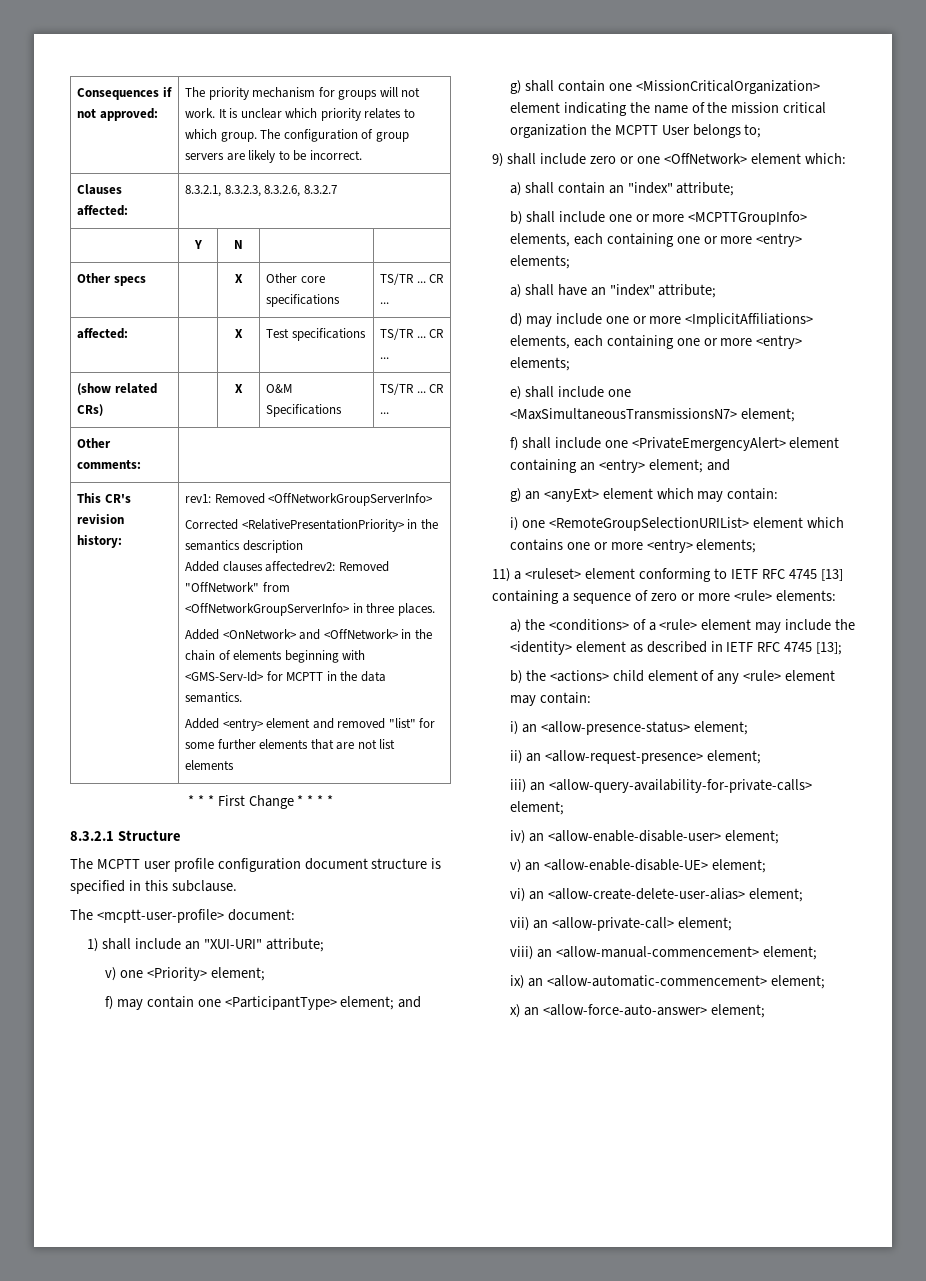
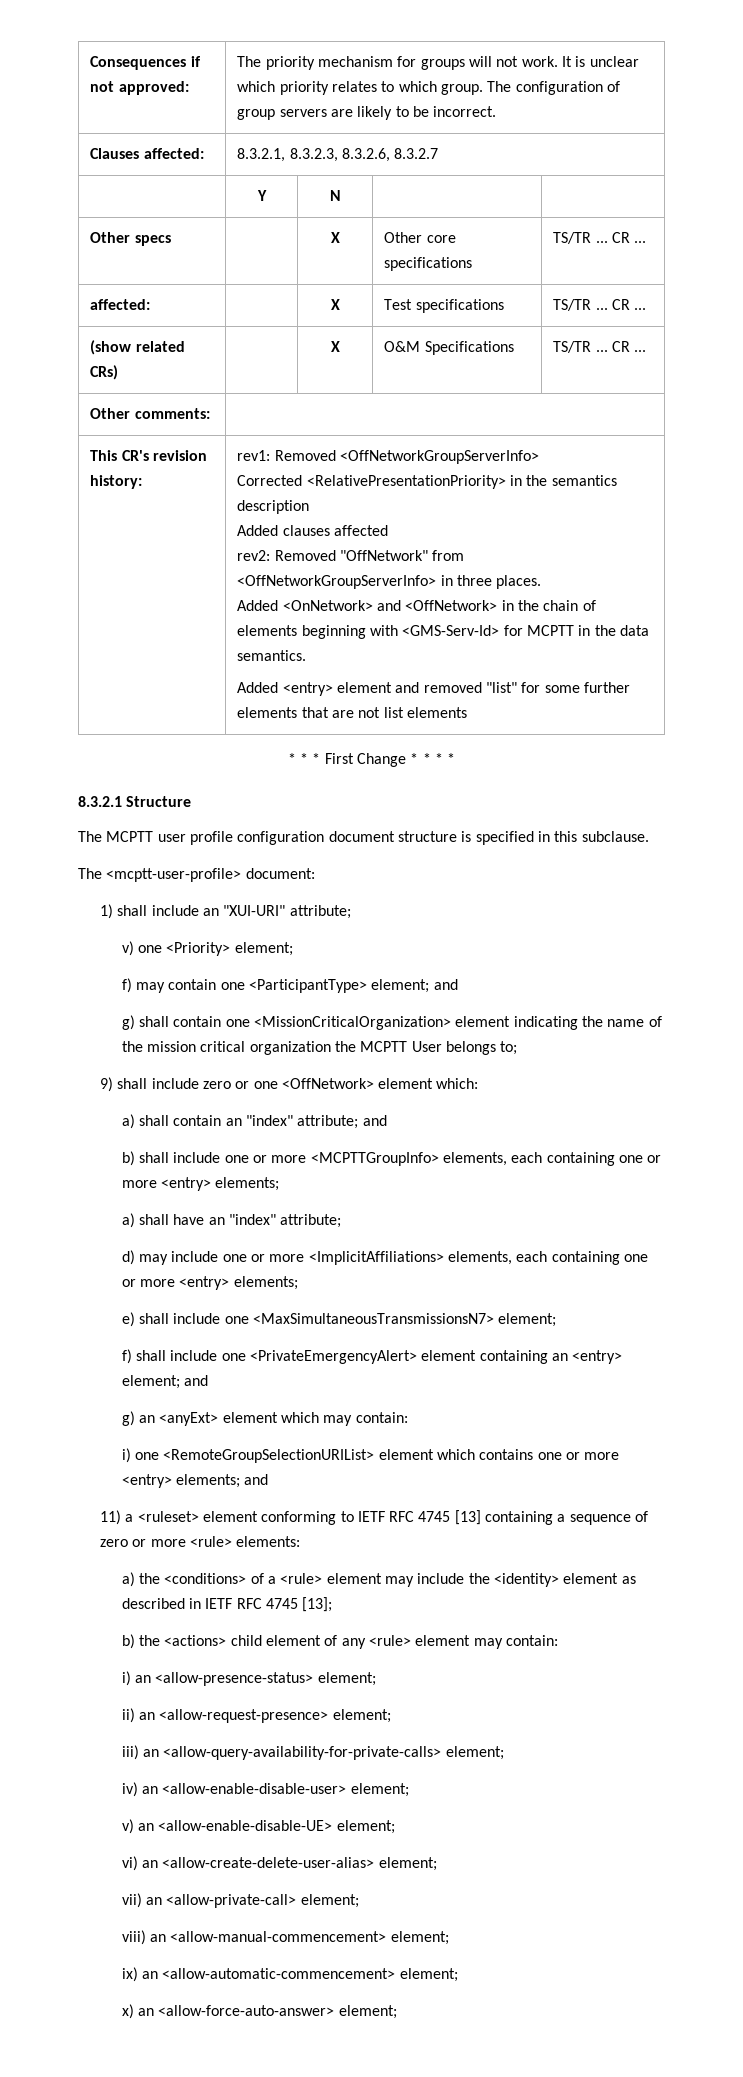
[265,561,336,572] affectedrev2: -> [334,525,389,536] [237,550,271,561] affected // rev2:
(735, 189) none -> [362,1115,387,1126] and
(757, 546) none -> [244,1474,269,1485] and

